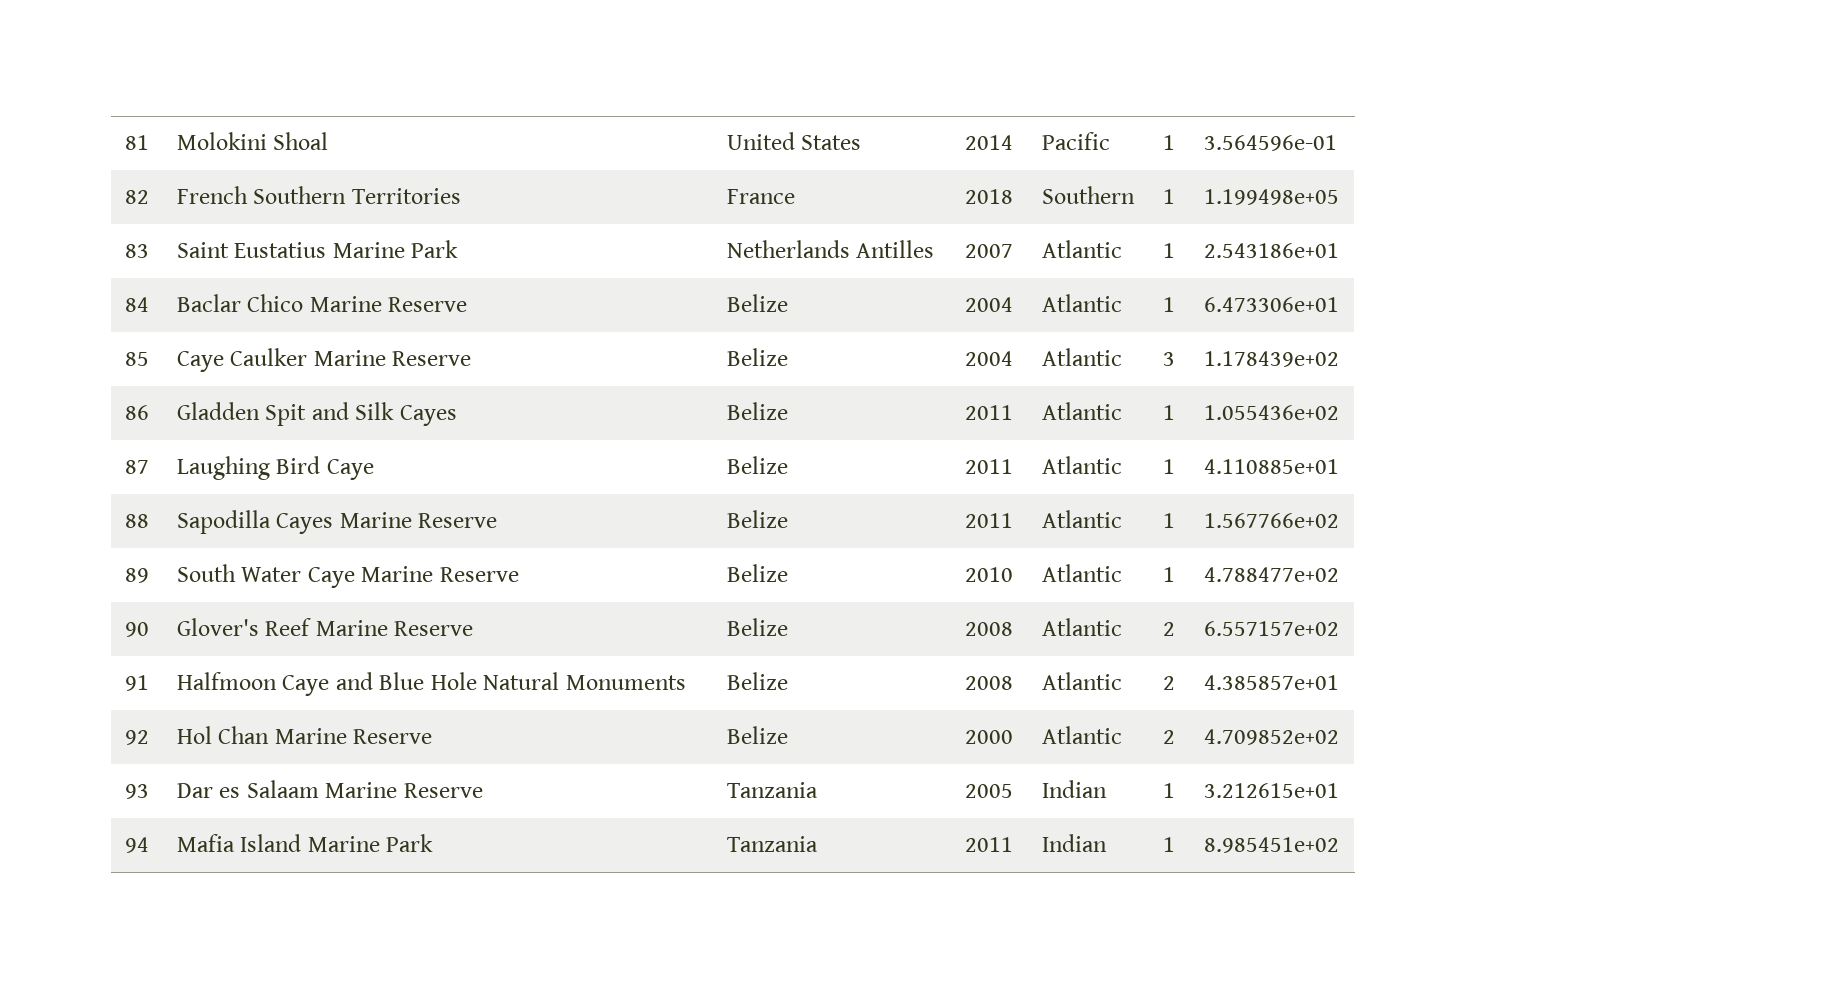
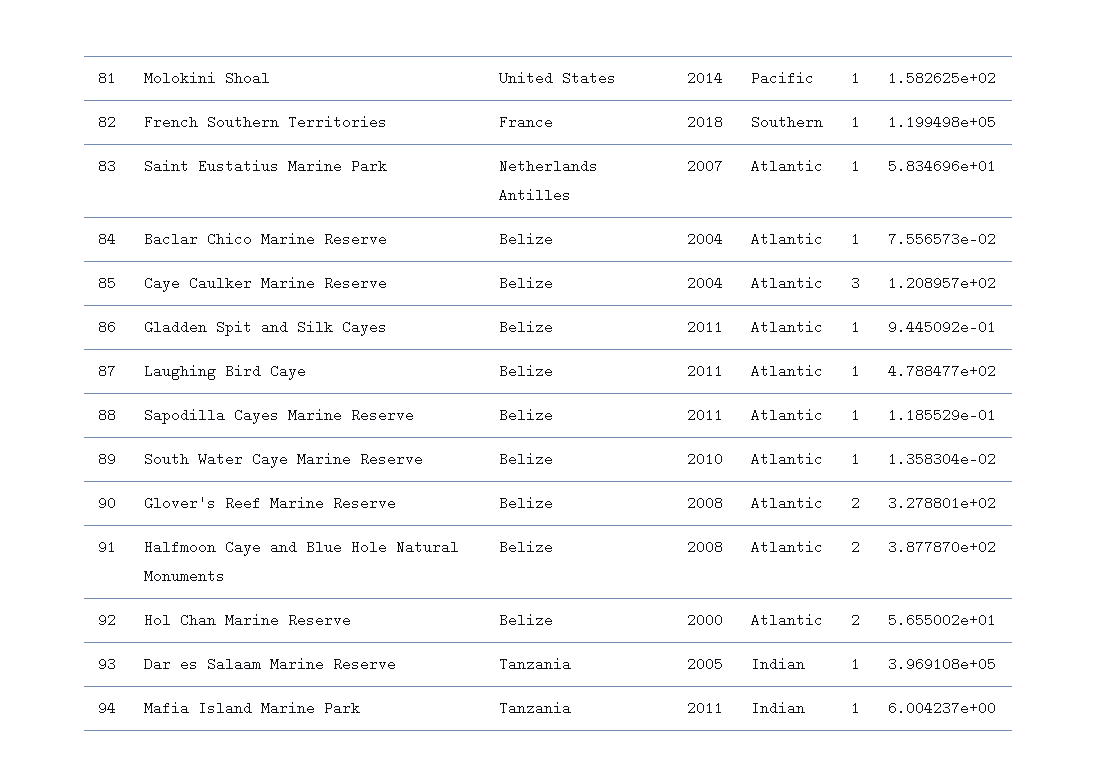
[1203,135,1337,151] 3.564596e-01 -> [887,71,996,85] 1.582625e+02
[1203,243,1339,258] 2.543186e+01 -> [887,159,996,173] 5.834696e+01
[1203,297,1339,312] 6.473306e+01 -> [887,232,996,246] 7.556573e-02
[1203,351,1339,367] 1.178439e+02 -> [887,276,996,290] 1.208957e+02
[1203,405,1339,420] 1.055436e+02 -> [887,320,996,334] 9.445092e-01
[1203,459,1339,474] 4.110885e+01 -> [887,364,996,378] 4.788477e+02
[1203,513,1339,528] 1.567766e+02 -> [887,408,996,422] 1.185529e-01
[1203,567,1339,582] 4.788477e+02 -> [887,452,996,466] 1.358304e-02
[1203,621,1339,636] 6.557157e+02 -> [887,496,996,510] 3.278801e+02
[1203,675,1339,690] 4.385857e+01 -> [887,540,996,554] 3.877870e+02
[1203,729,1339,745] 4.709852e+02 -> [887,613,996,627] 5.655002e+01
[1203,783,1339,798] 3.212615e+01 -> [887,657,996,671] 3.969108e+05
[1203,837,1339,853] 8.985451e+02 -> [887,701,996,715] 6.004237e+00

